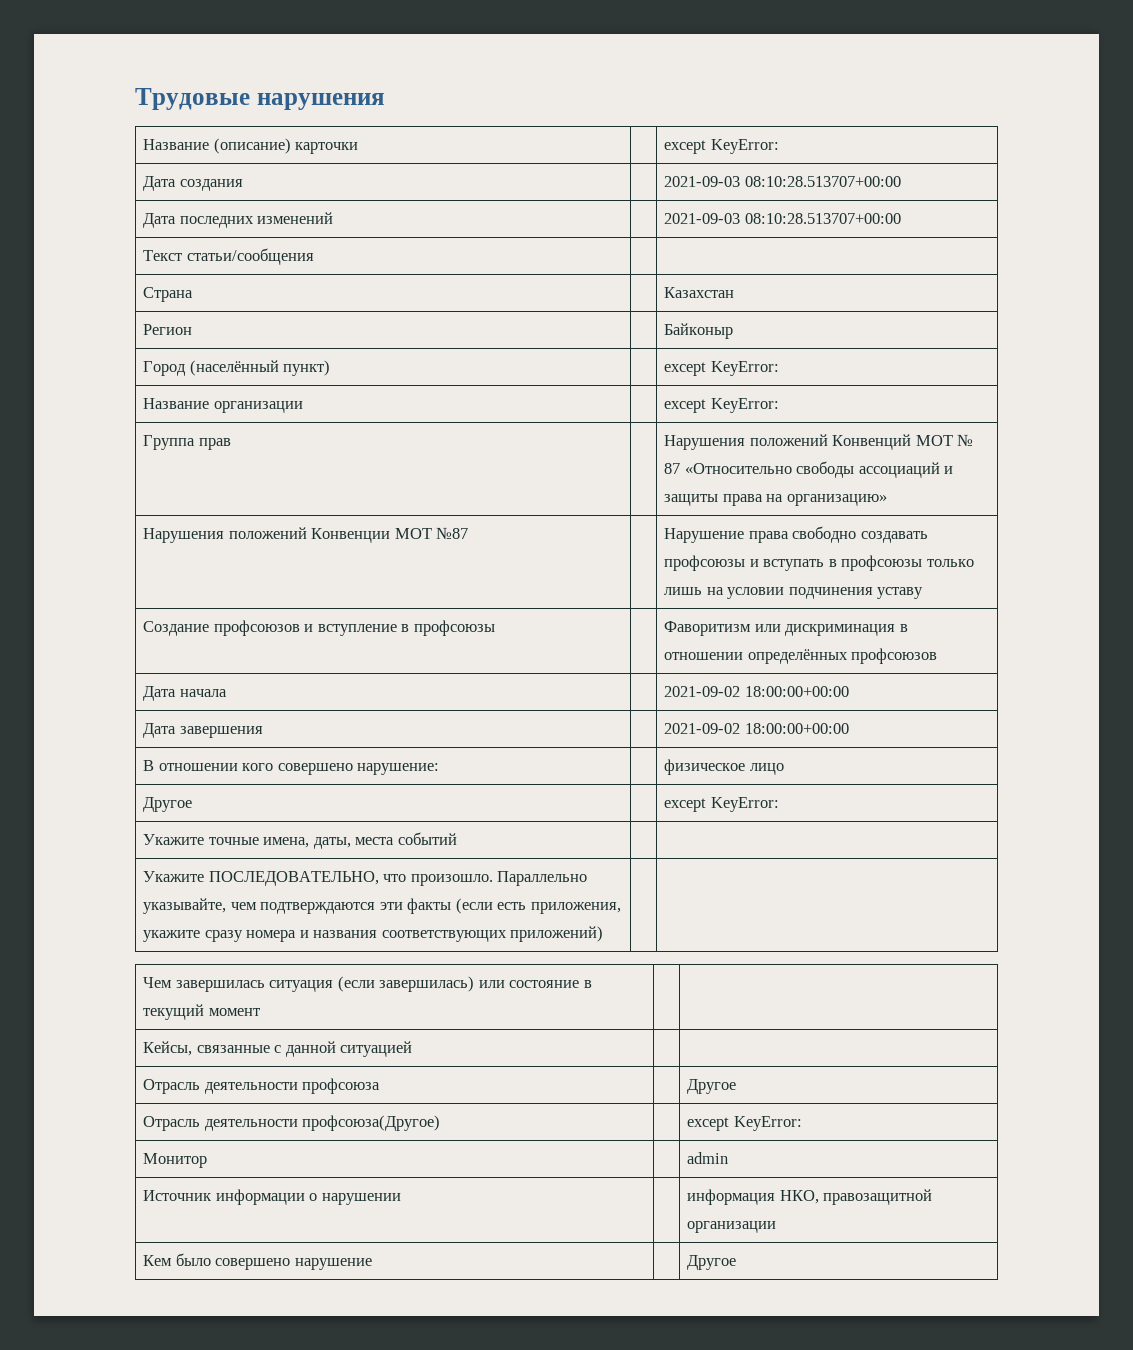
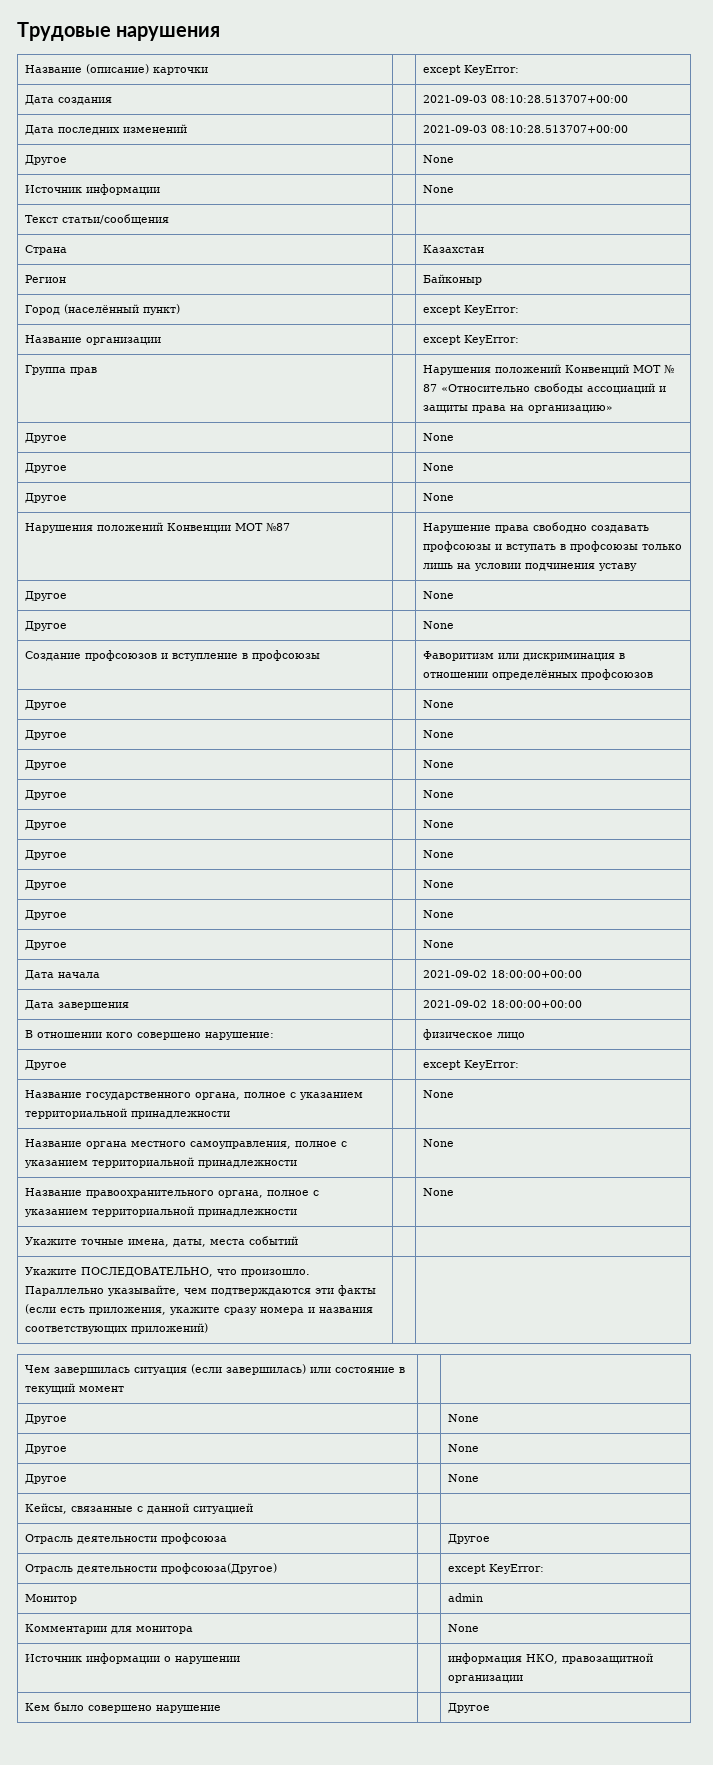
(901, 218) none -> [25,155,68,165] [423,155,455,163] [25,184,161,195] [423,185,455,193] // Другое | | None // Источник информации | | None
(887, 500) none -> [25,433,68,443] [423,433,455,441] [25,463,68,473] [423,463,455,471] [25,493,68,503] [423,493,455,501] // Другое | | None // Другое | | None // Другое | | None
(924, 593) none -> [25,591,68,601] [423,591,455,599] [25,621,68,631] [423,621,455,629] // Другое | | None // Другое | | None
(938, 656) none -> [25,700,68,710] [423,700,455,708] [25,730,68,740] [423,730,455,738] [25,760,68,770] [423,760,455,768] [25,790,68,800] [423,790,455,798] [25,820,68,830] [423,820,455,828] [25,850,68,860] [423,850,455,858] [25,880,68,890] [423,880,455,888] [25,910,68,920] [423,910,455,918] [25,940,68,950] [423,940,455,948] // Другое | | None // Другое | | None // Другое | | None // Другое | | None // Другое | | None // Другое | | None // Другое | | None // Другое | | None // Другое | | None
(779, 804) none -> [25,1090,364,1100] [25,1108,231,1119] [423,1090,455,1098] [25,1139,348,1149] [25,1157,298,1168] [423,1139,455,1147] [25,1188,320,1198] [25,1206,298,1217] [423,1188,455,1196] // Название государственного органа, полное с указанием территориальной принадлежности | | None // Название органа местного самоуправления, полное с указанием территориальной принадлежности | | None // Название правоохранительного органа, полное с указанием территориальной принадлежности | | None
(260, 1012) none -> [25,1414,68,1424] [448,1414,480,1422] [25,1444,68,1454] [448,1444,480,1452] [25,1474,68,1484] [448,1474,480,1482] // Другое | | None // Другое | | None // Другое | | None
(729, 1158) none -> [25,1624,194,1634] [448,1624,480,1632] // Комментарии для монитора | | None

